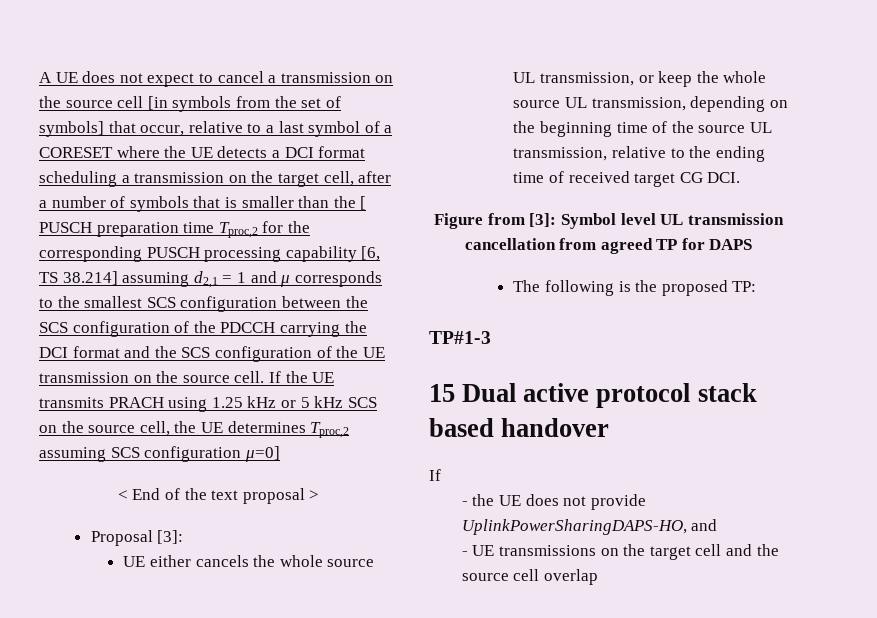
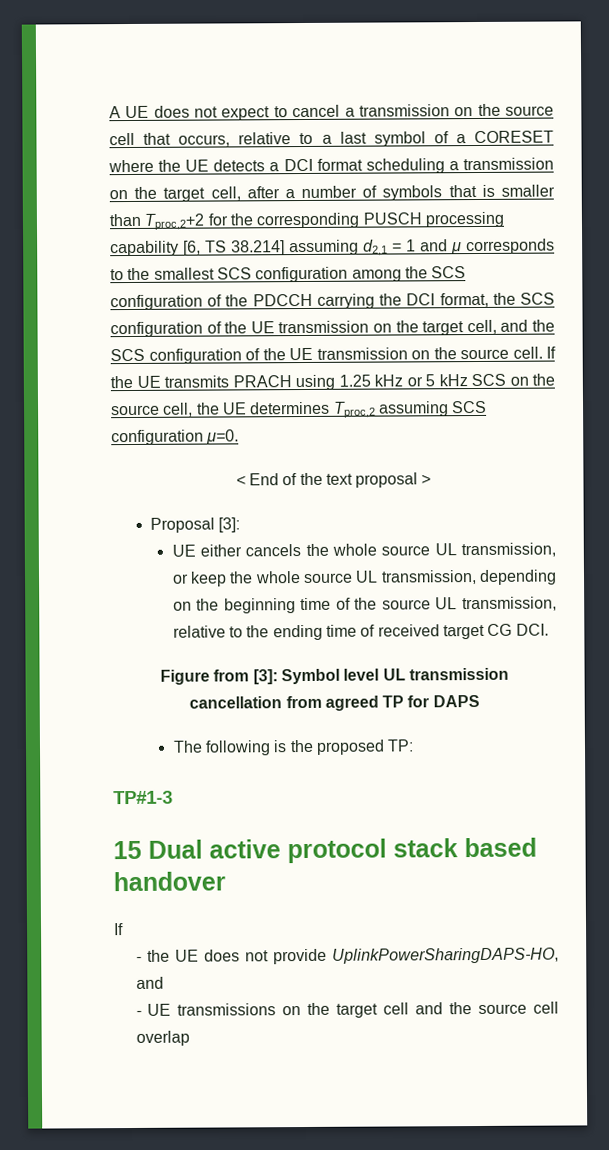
[147,96,341,112] [39,121,185,137] [in symbols from the set of symbols] that occur, -> [143,132,231,147] that occurs,
[333,196,367,210] [39,222,258,238] the [ PUSCH preparation time Tproc,2 -> [144,213,206,230] Tproc,2+2
[281,296,341,308] between -> [351,269,402,282] among
[72,346,120,358] format -> [439,292,555,308] [110,319,497,338] format, the SCS configuration of the UE transmission on the target cell,
[244,446,280,462] μ=0] -> [206,429,240,445] μ=0.

